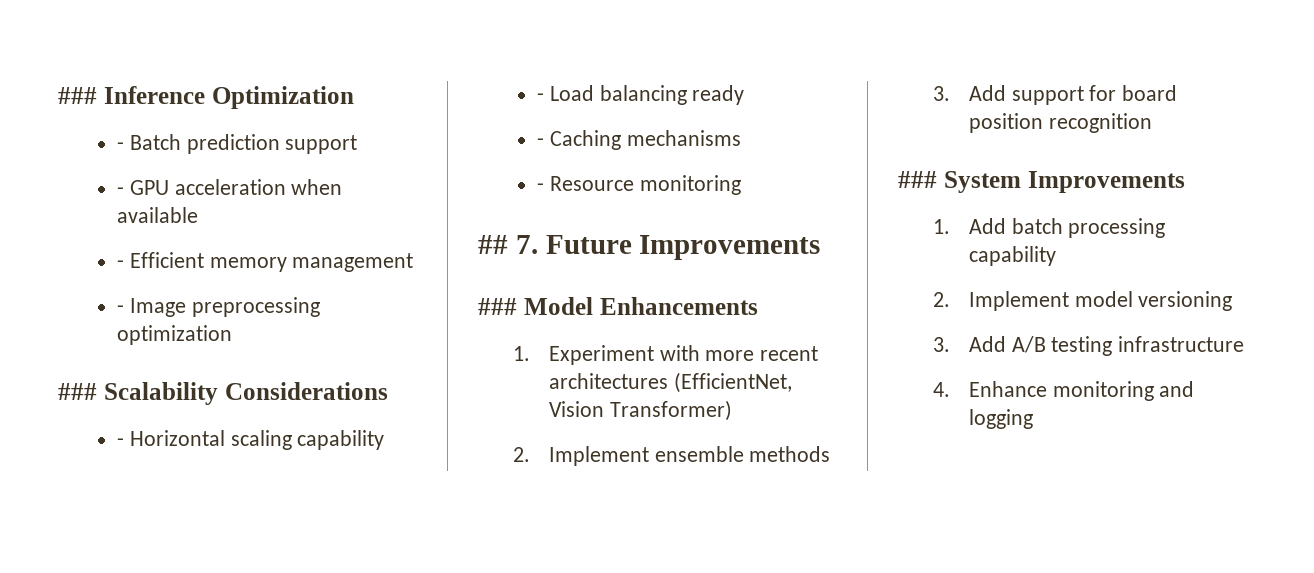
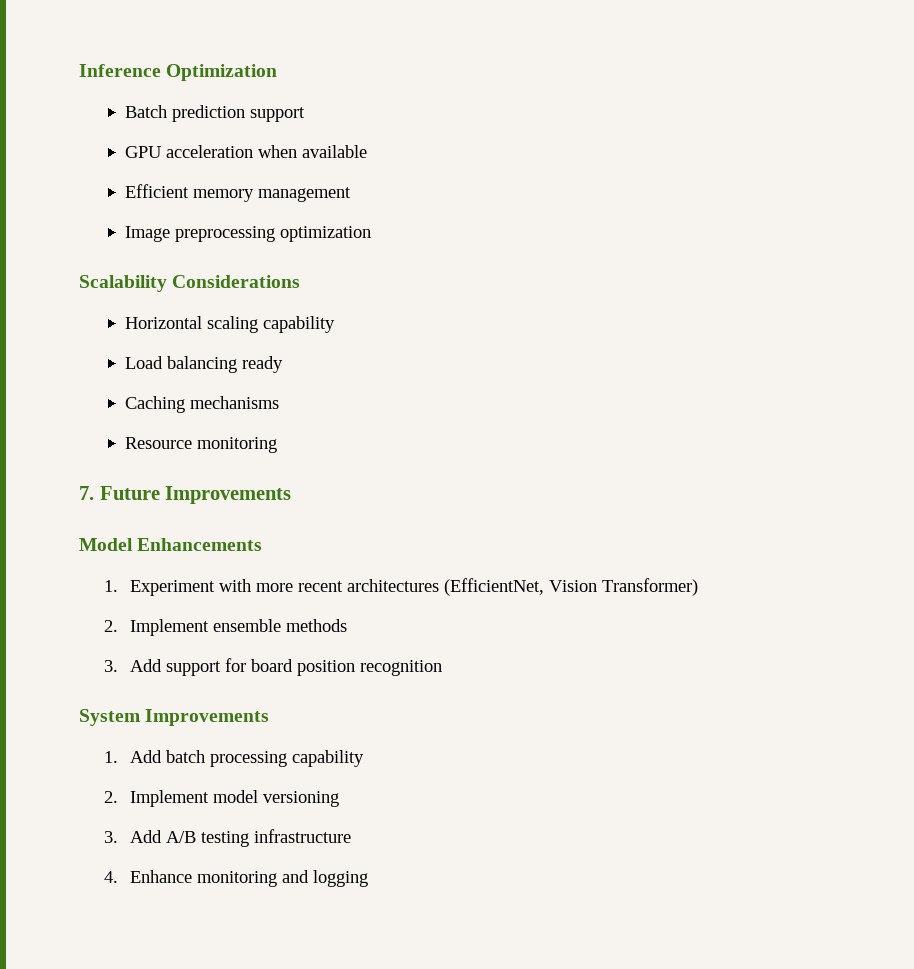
[58,87,97,104] ### -> (79, 70) none
[116,142,124,150] - -> (278, 72) none
[116,187,124,195] - -> (305, 114) none
[116,260,124,268] - -> (367, 151) none
[116,305,124,313] - -> (351, 194) none
[58,383,97,400] ### -> (371, 234) none
[116,438,124,446] - -> (301, 281) none
[536,93,544,101] - -> (335, 324) none
[536,138,544,146] - -> (283, 364) none
[536,183,544,191] - -> (279, 402) none
[478,235,508,254] ## -> (277, 445) none
[478,298,517,315] ### -> (292, 495) none
[898,171,937,188] ### -> (442, 668) none

